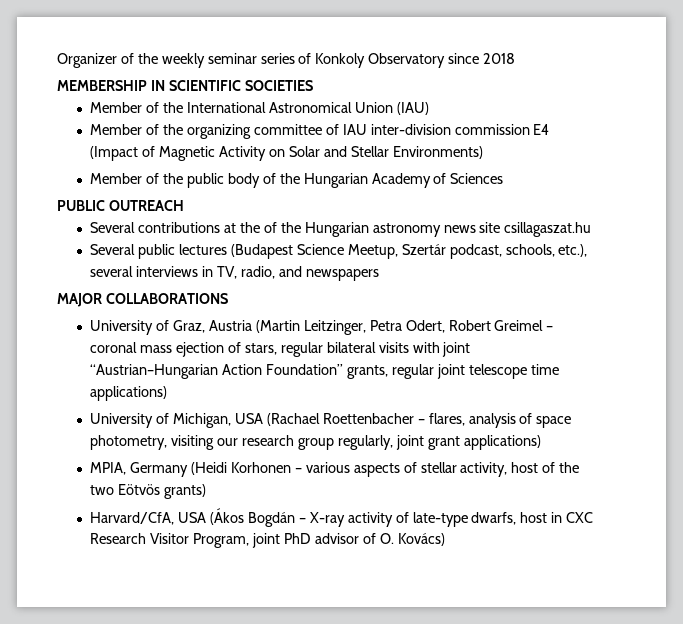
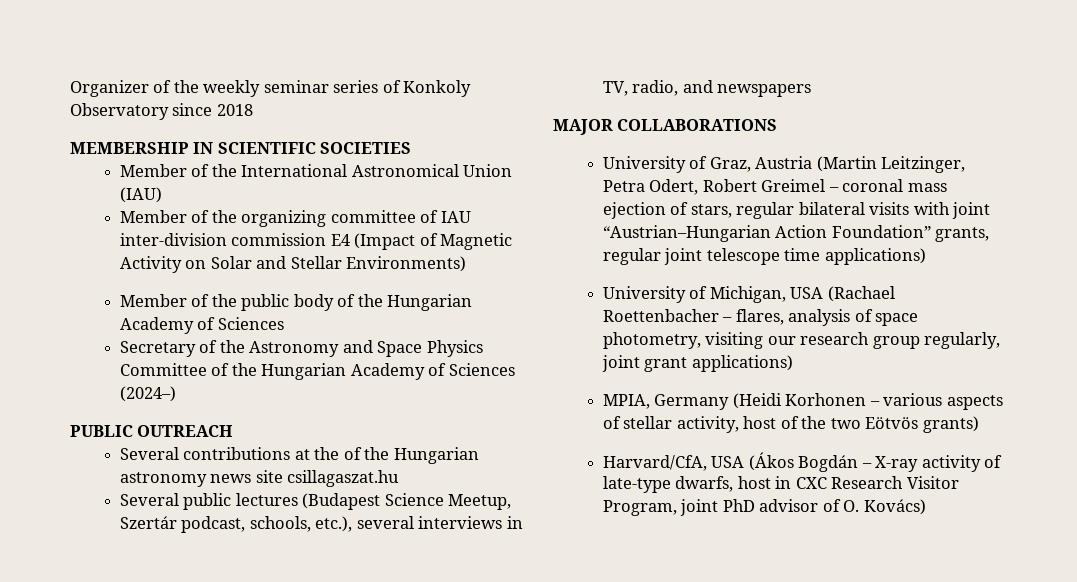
(504, 178) none -> [119,340,483,357] [119,363,515,380] [119,386,176,402] // Secretary of the Astronomy and Space Physics Committee of the Hungarian Academy of Sciences (2024–)

